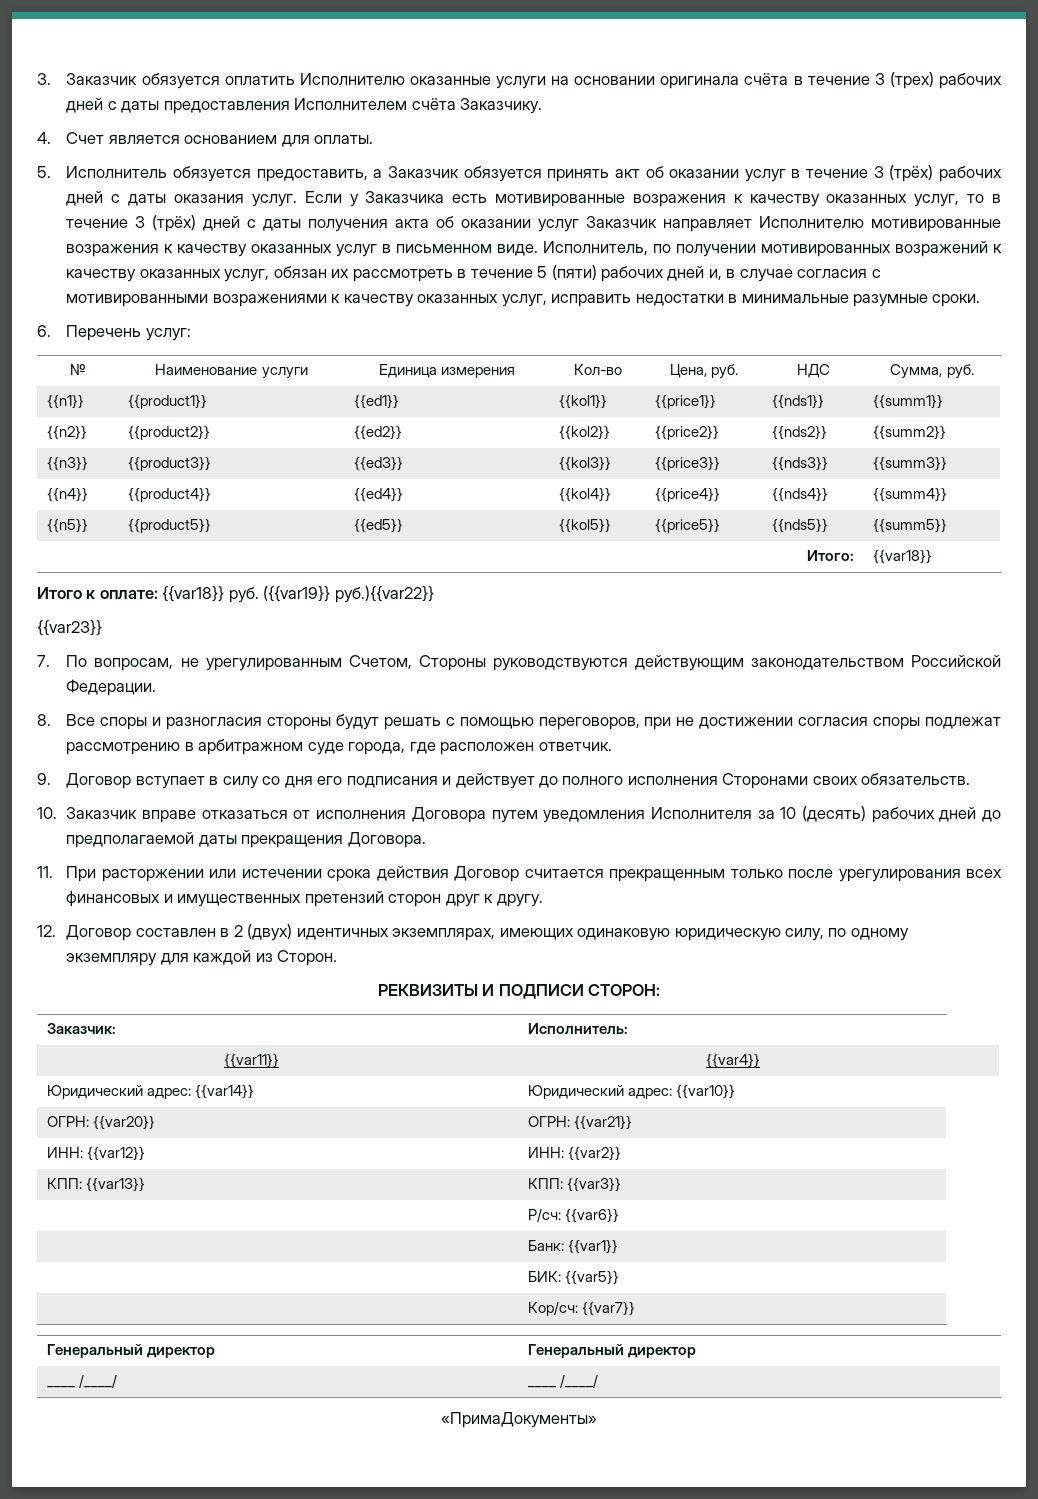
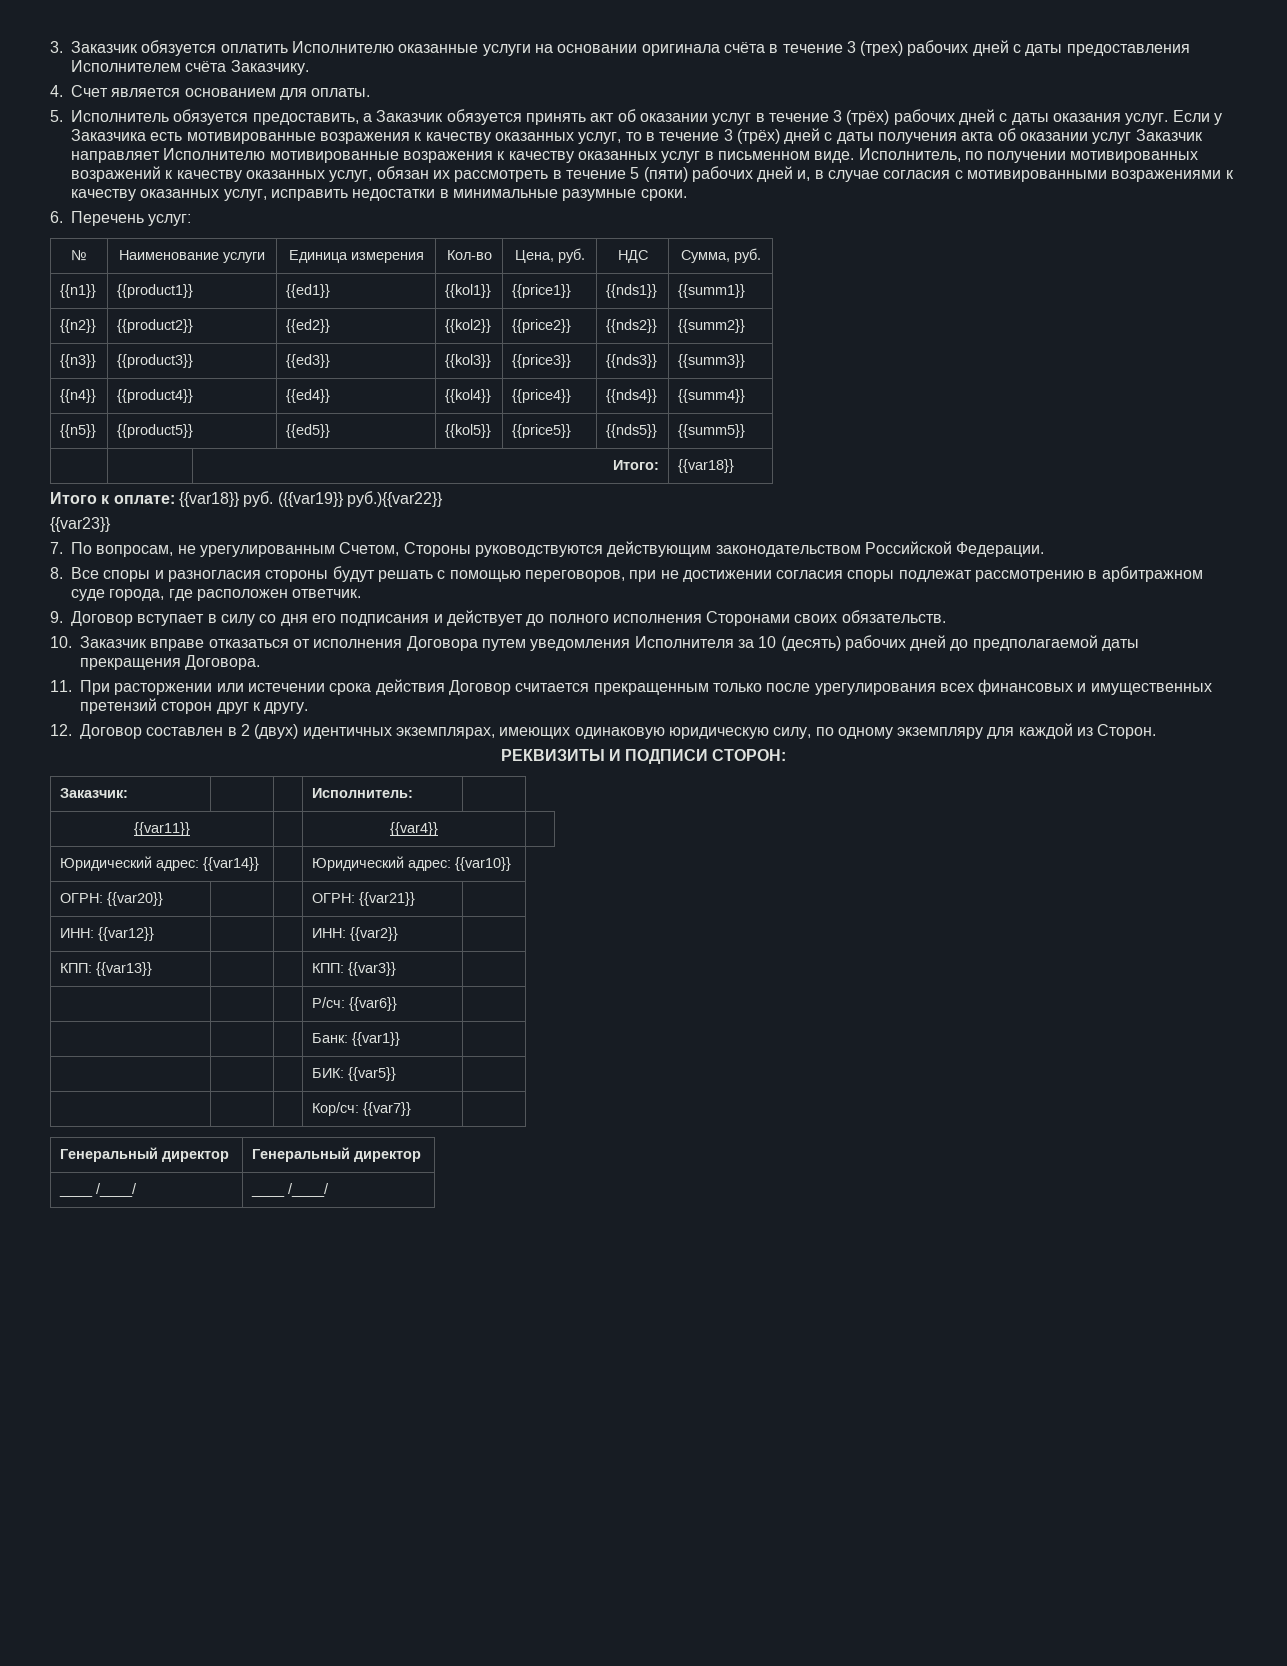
[441,1412,597,1428] // «ПримаДокументы» -> (330, 1190) none

